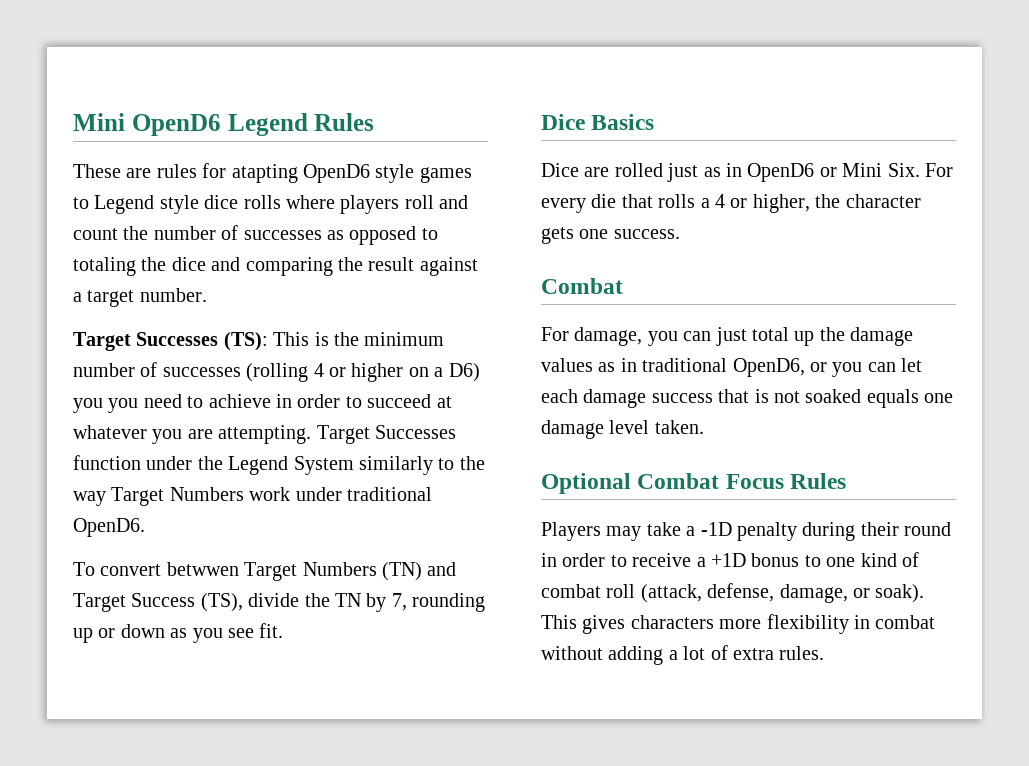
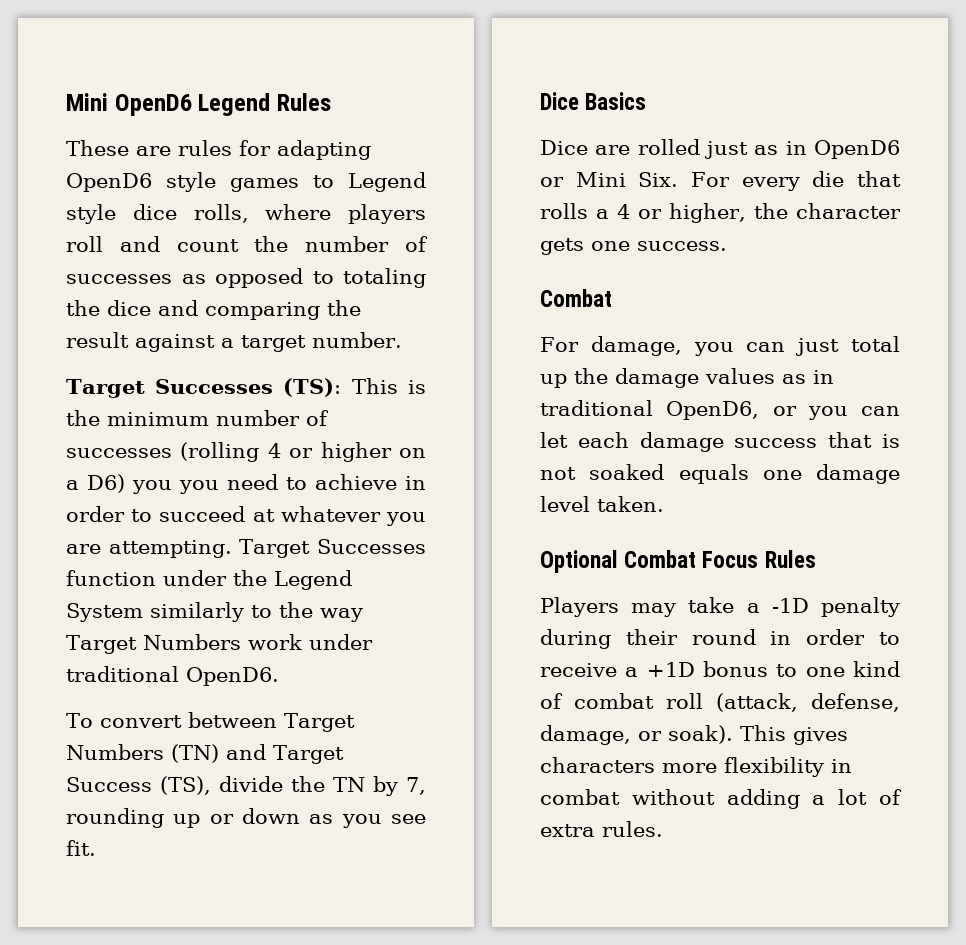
[231,164,298,183] atapting -> [277,140,371,160] adapting
[243,195,281,209] rolls -> [193,204,249,223] rolls,
[166,562,239,576] betwwen -> [187,712,277,728] between

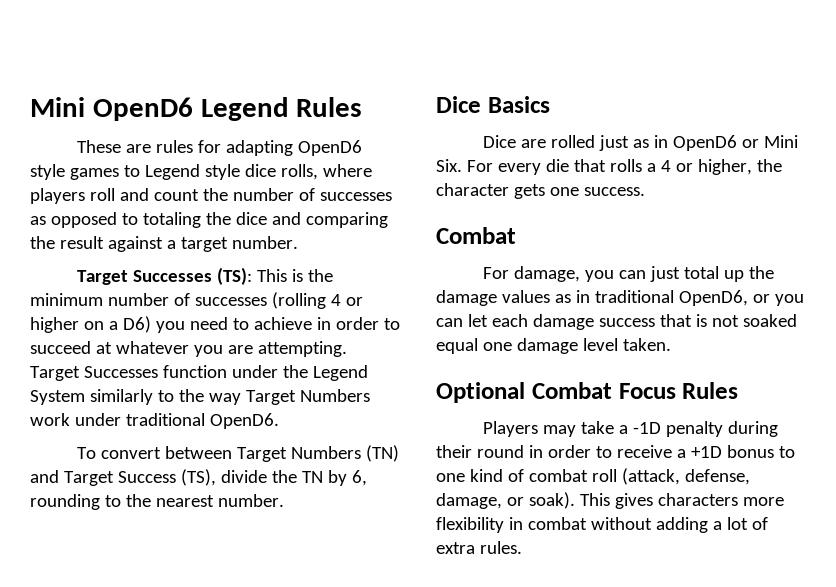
[179,480,219,494] you -> (185, 327) none
[406,777,426,795] [66,808,426,828] [66,840,96,856] 7, rounding up or down as you see fit. -> [351,470,367,486] [30,494,284,510] 6, rounding to the nearest number.
[678,464,749,484] equals -> [436,338,478,354] equal

